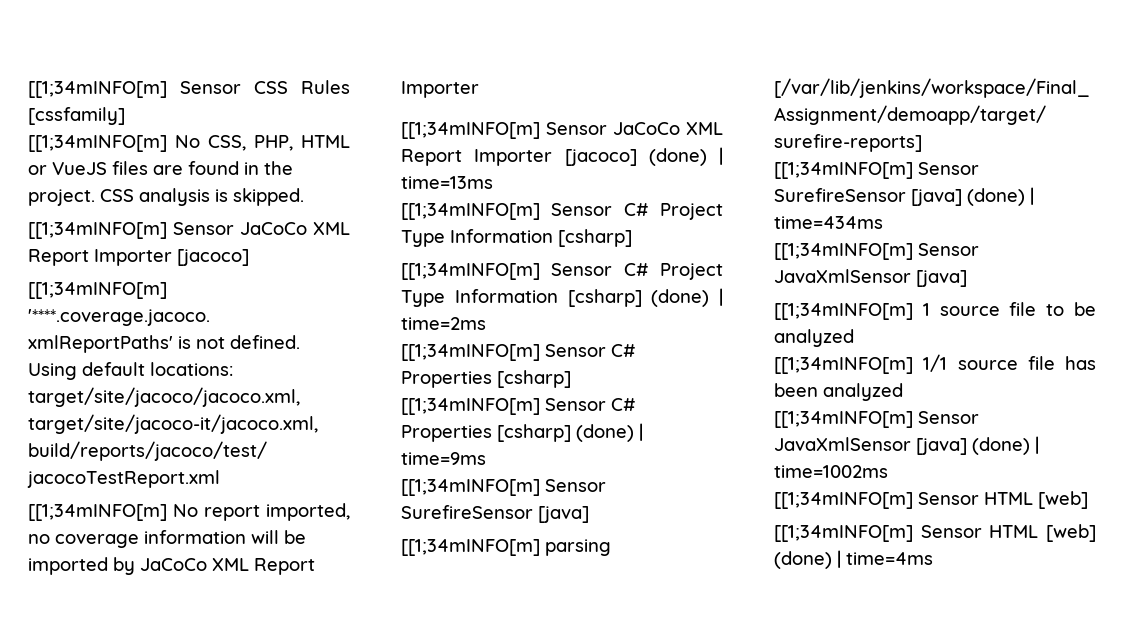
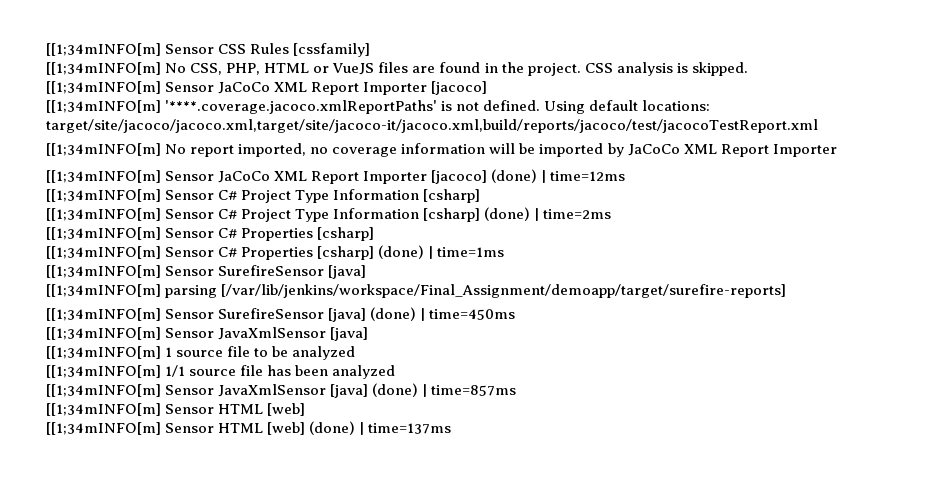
[401,176,493,189] time=13ms -> [550,171,626,181] time=12ms
[401,452,486,465] time=9ms -> [437,247,505,257] time=1ms
[774,216,883,229] time=434ms -> [429,309,516,320] time=450ms
[774,465,888,478] time=1002ms -> [431,385,517,396] time=857ms
[846,552,933,565] time=4ms -> [368,423,452,434] time=137ms

